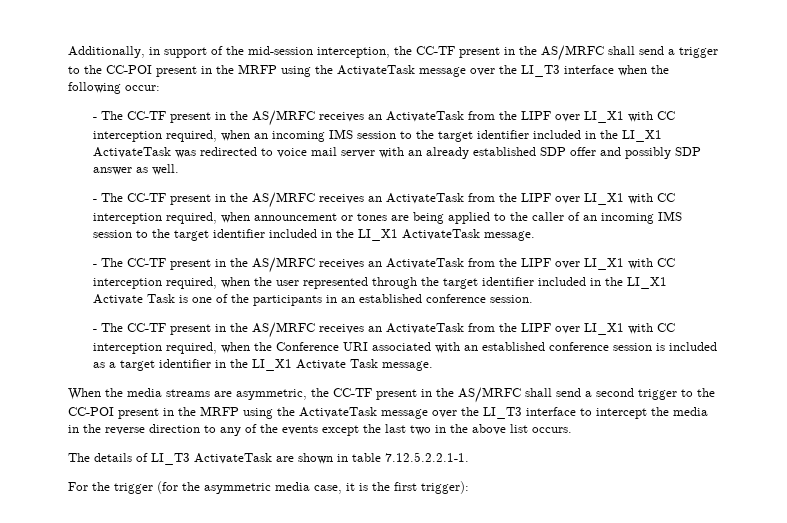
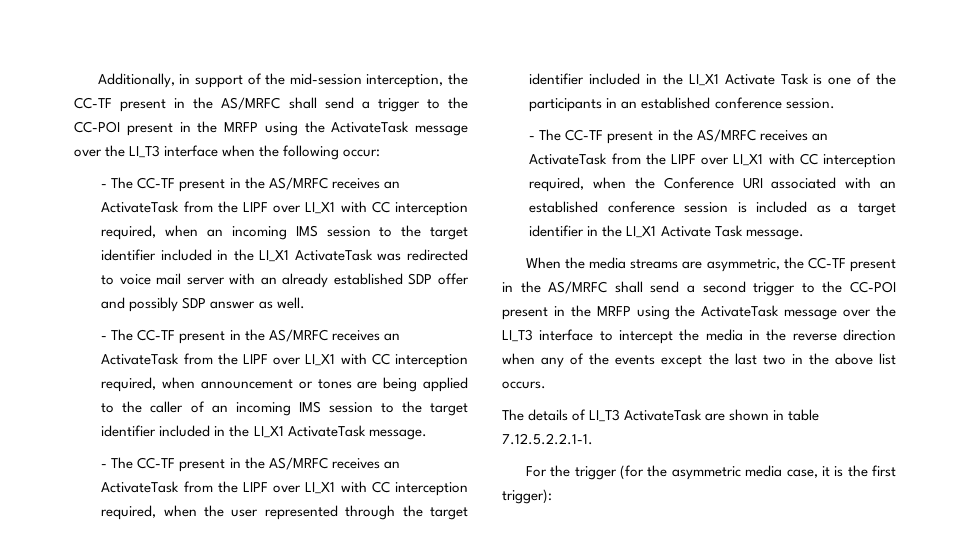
[204,425,216,433] to -> [502,353,535,365] when

